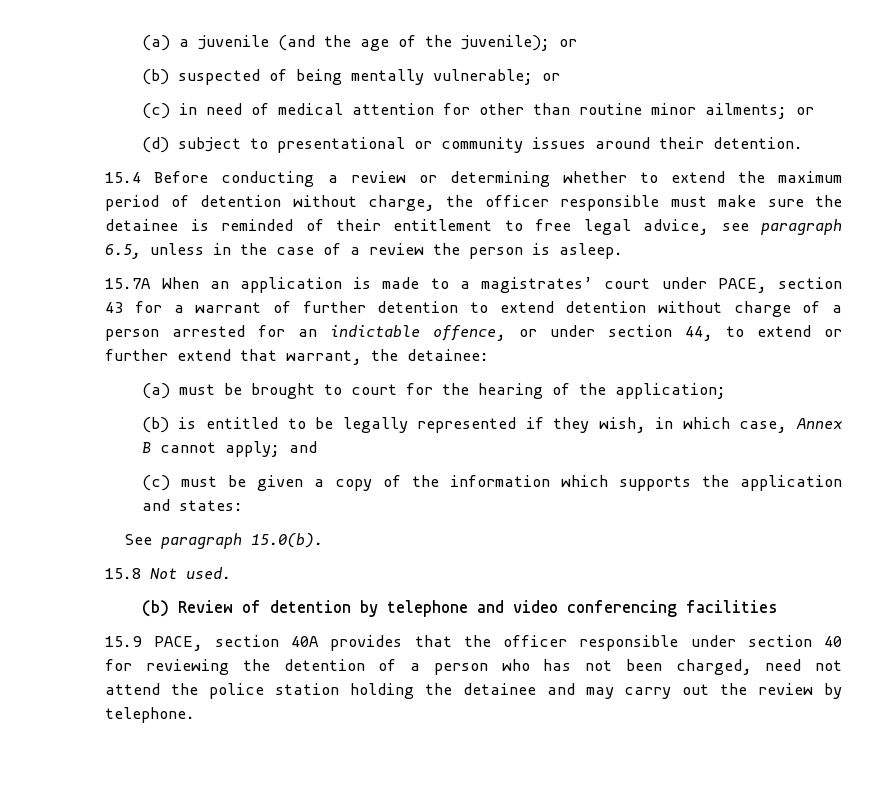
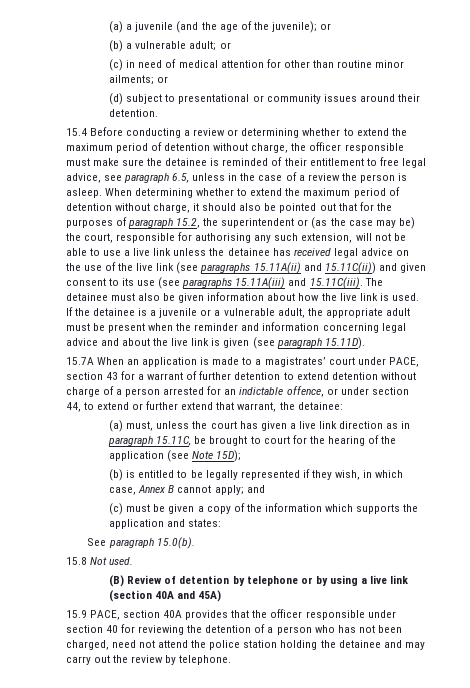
[177,69,533,85] suspected of being mentally vulnerable; -> [126,41,217,51] a vulnerable adult;
(624, 251) none -> [104,187,400,198] [65,202,392,213] [65,217,415,229] [65,232,406,243] [65,248,410,258] [65,262,426,274] [65,277,383,289] [65,292,419,303] [65,307,410,318] [65,322,406,333] [65,337,365,349] When determining whether to extend the maximum period of detention without charge, it should also be pointed out that for the purposes of paragraph 15.2, the superintendent or (as the case may be) the court, responsible for authorising any such extension, will not be able to use a live link unless the detainee has received legal advice on the use of the live link (see paragraphs 15.11A(ii) and 15.11C(ii)) and given consent to its use (see paragraphs 15.11A(iii) and 15.11C(iii). The detainee must also be given information about how the live link is used. If the detainee is a juvenile or a vulnerable adult, the appropriate adult must be present when the reminder and information concerning legal advice and about the live link is given (see paragraph 15.11D).
[178,384,215,395] must -> [126,421,411,431] [108,436,192,446] must, unless the court has given a live link direction as in paragraph 15.11C,
[614,383,726,399] application; -> [109,450,242,462] application (see Note 15D);
[141,600,169,617] (b) -> [109,575,125,587] (B)
[476,600,778,617] and video conferencing facilities -> [300,575,409,586] [109,590,222,602] or by using a live link (section 40A and 45A)

